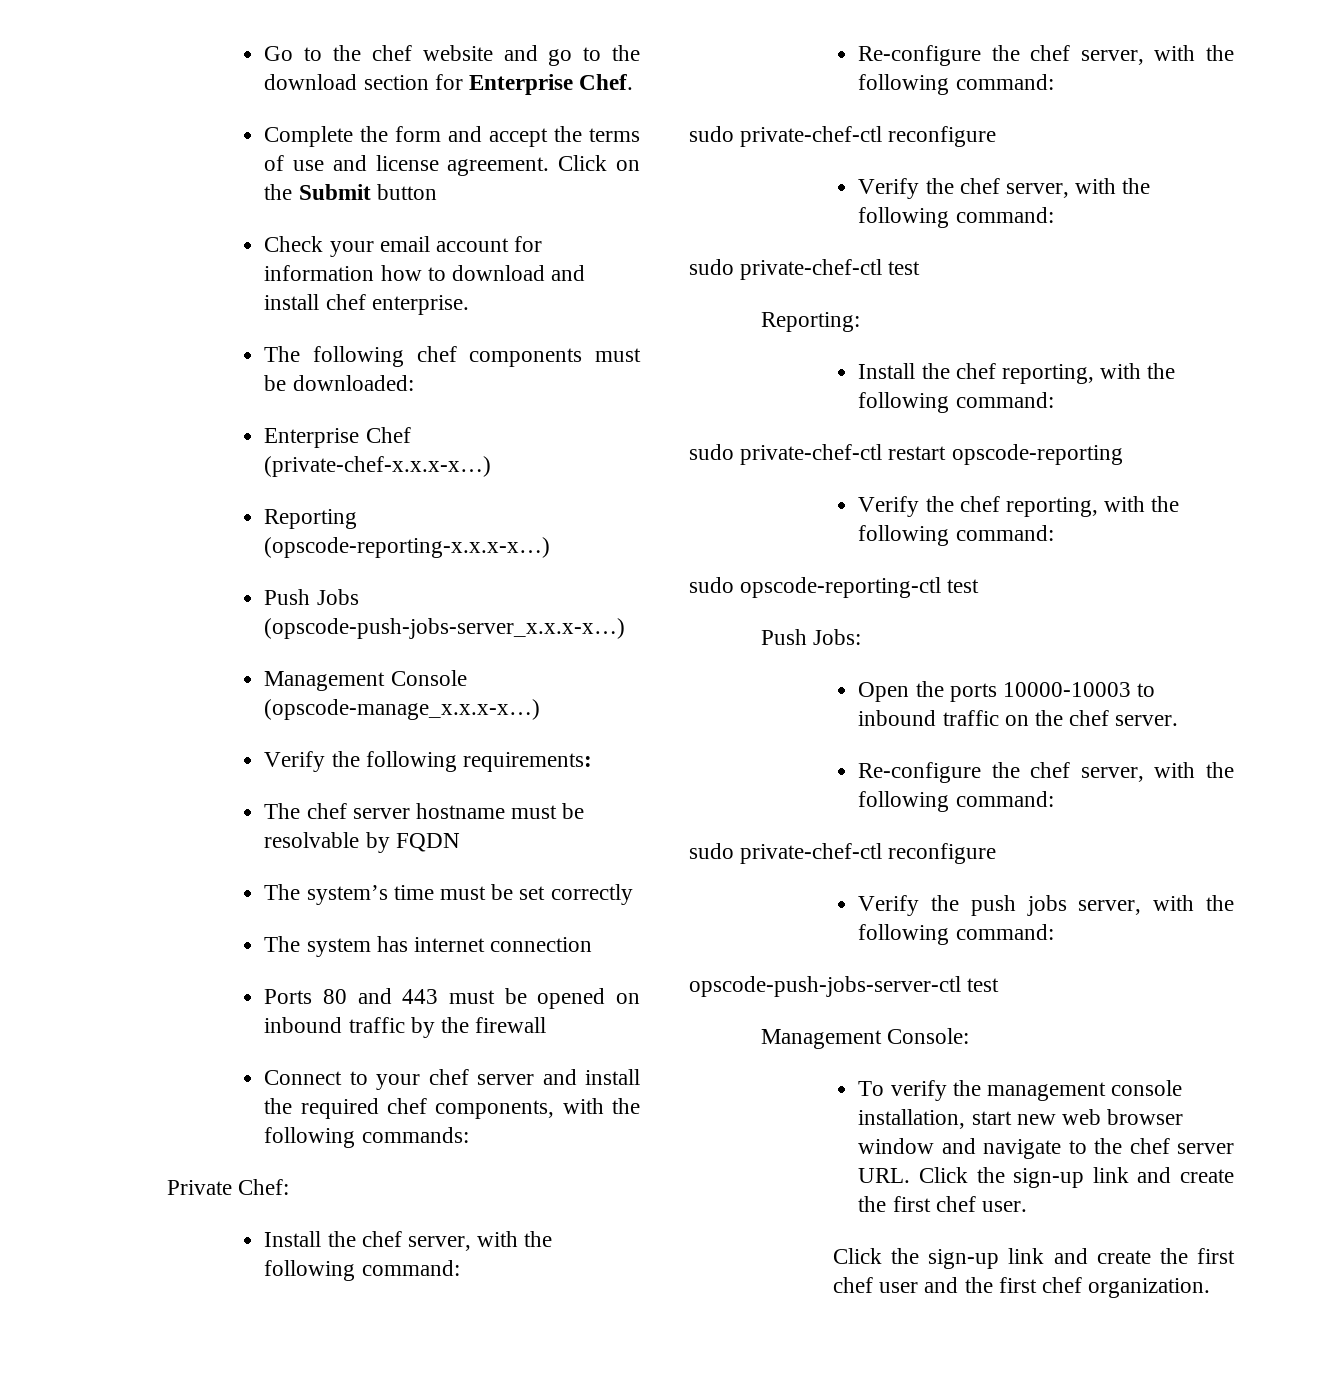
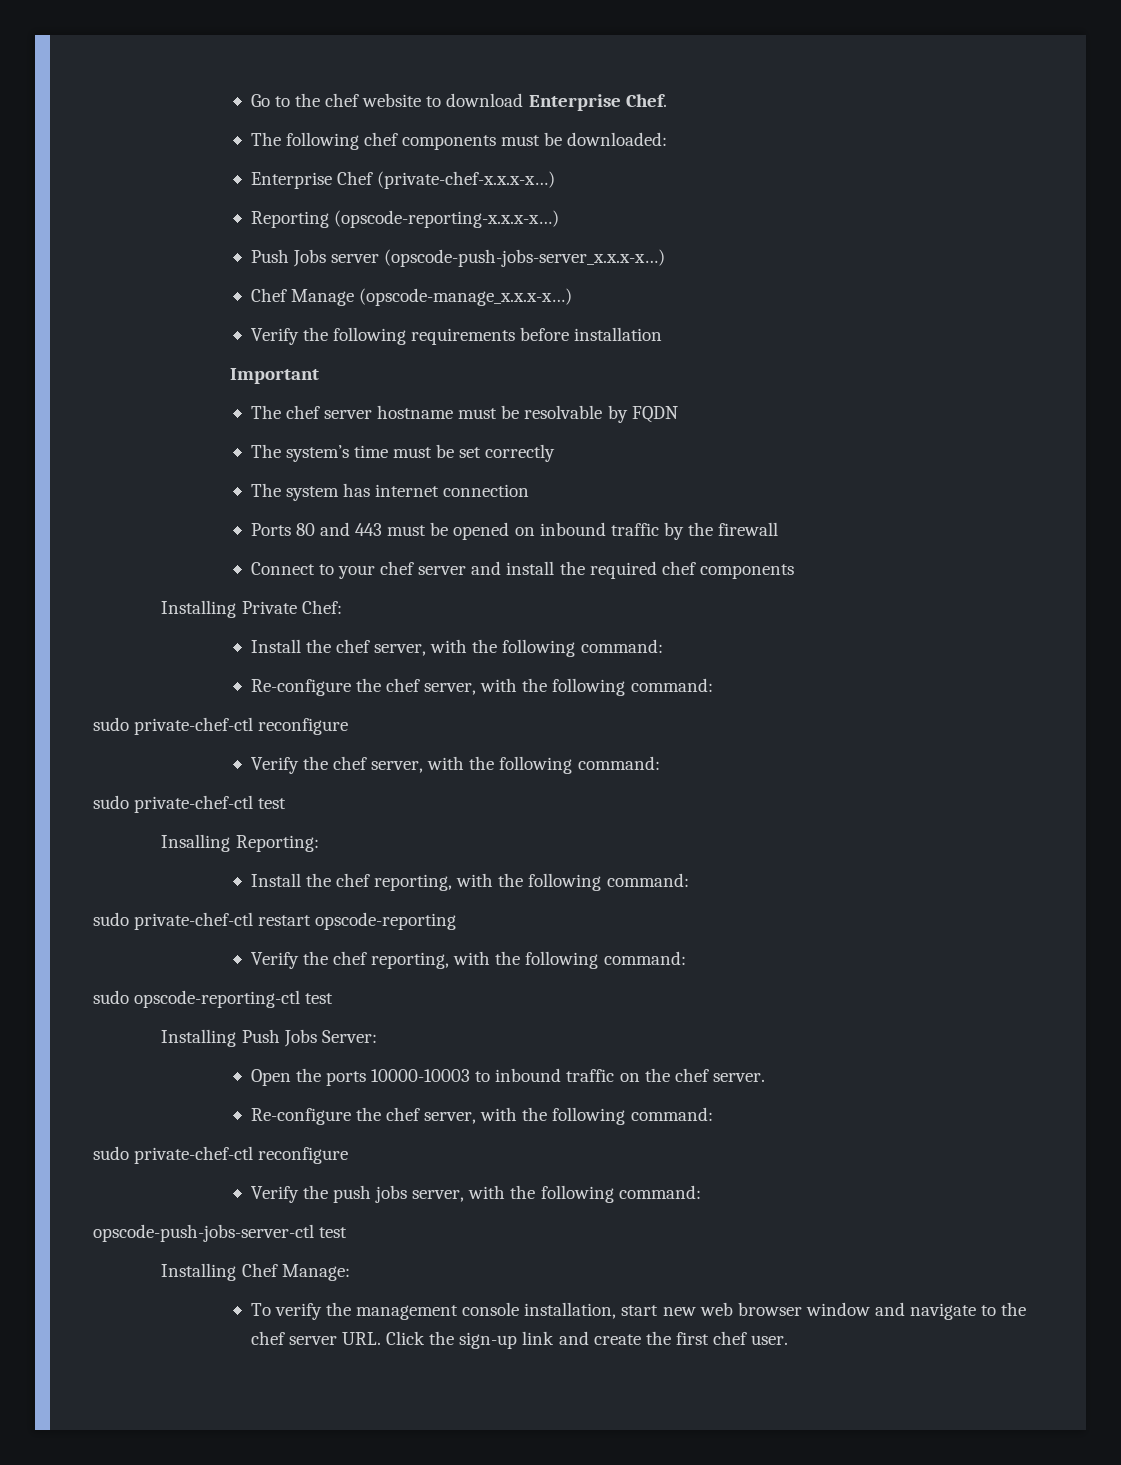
[503,45,640,66] [264,74,634,95] [264,126,641,147] [264,155,640,176] [264,184,437,200] [264,236,543,257] [264,265,586,281] [264,294,469,315] and go to the download section for Enterprise Chef. // Complete the form and accept the terms of use and license agreement. Click on the Submit button // Check your email account for information how to download and install chef enterprise. -> [426,93,667,111] to download Enterprise Chef.
(359, 597) none -> [330,254,379,263] server
[264,670,467,691] Management Console -> [250,288,354,306] Chef Manage
[462,752,592,772] requirements: -> [411,327,663,345] [229,368,319,384] requirements before installation // Important
[435,1098,640,1119] [264,1127,469,1148] components, with the following commands: // -> [699,564,794,579] [161,600,237,618] components // Installing
(921, 268) none -> [161,834,231,852] Insalling
[761,629,862,645] Push Jobs: -> [161,1029,377,1047] Installing Push Jobs Server:
[761,1028,970,1049] Management Console: -> [161,1263,350,1281] Installing Chef Manage:
[833,1248,1235,1269] [833,1277,1211,1298] // Click the sign-up link and create the first chef user and the first chef organization. -> (789, 1340) none

